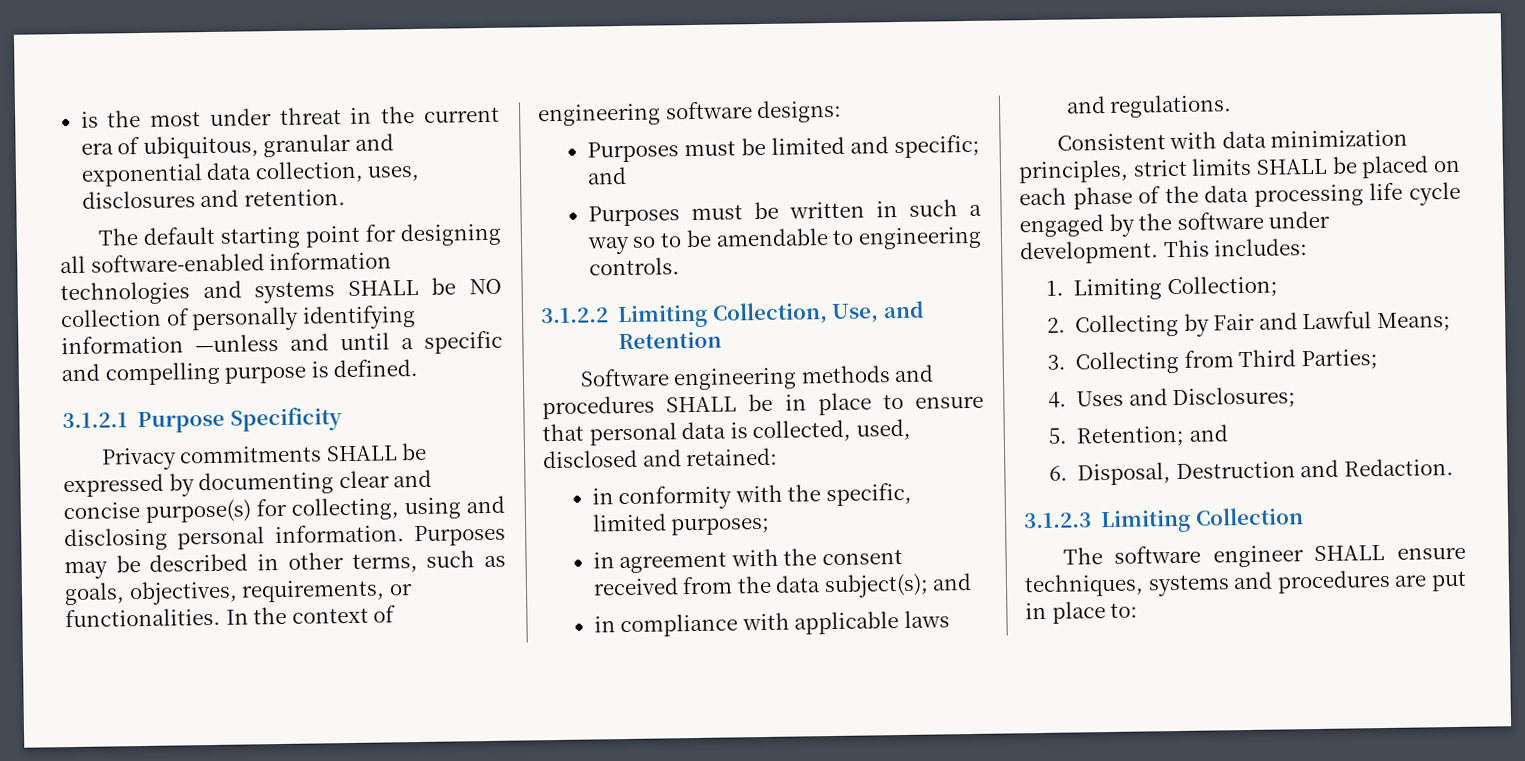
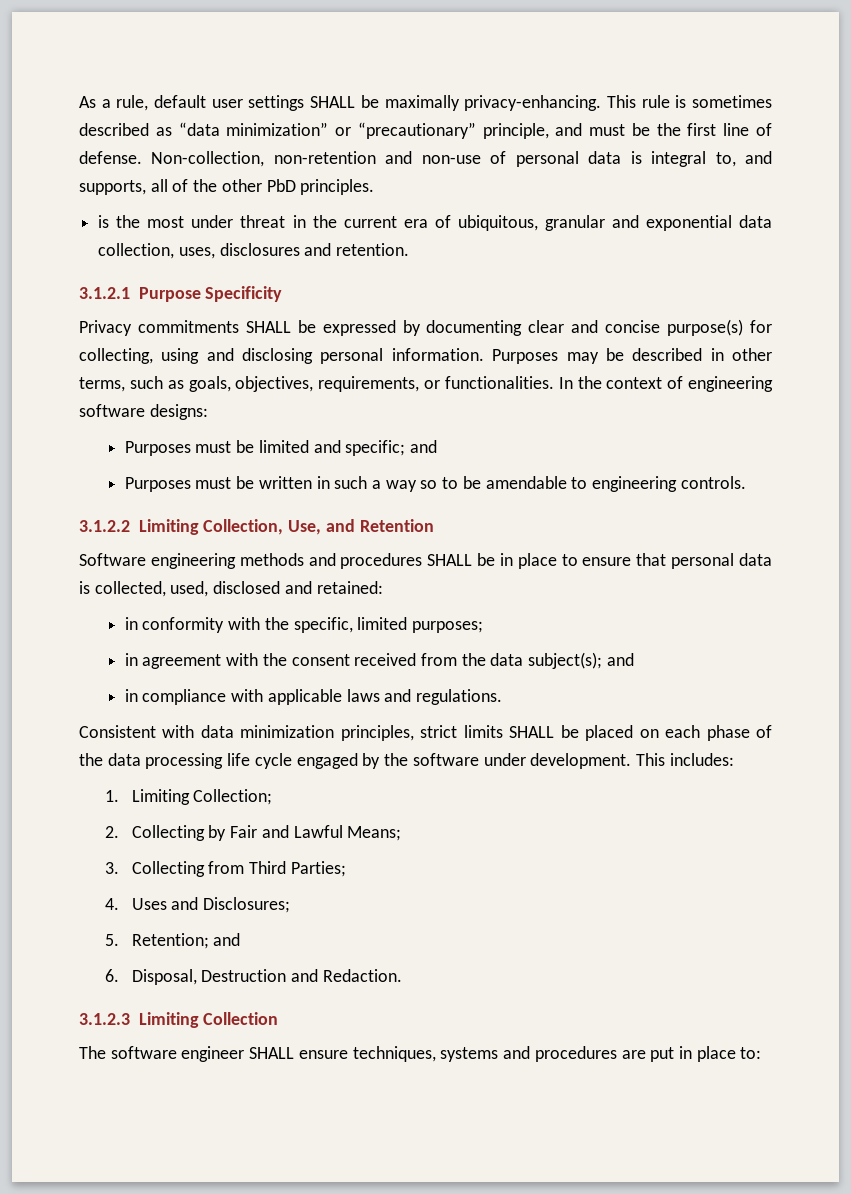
(80, 119) none -> [79,95,773,111] [79,122,772,139] [79,151,772,167] [79,179,375,195] As a rule, default user settings SHALL be maximally privacy-enhancing. This rule is sometimes described as “data minimization” or “precautionary” principle, and must be the first line of defense. Non-collection, non-retention and non-use of personal data is integral to, and supports, all of the other PbD principles. //
[97,222,503,249] [60,251,393,274] [60,277,503,306] [60,305,416,332] [61,330,503,355] [61,358,419,386] // The default starting point for designing all software-enabled information technologies and systems SHALL be NO collection of personally identifying information —unless and until a specific and compelling purpose is defined. -> (410, 249) none

